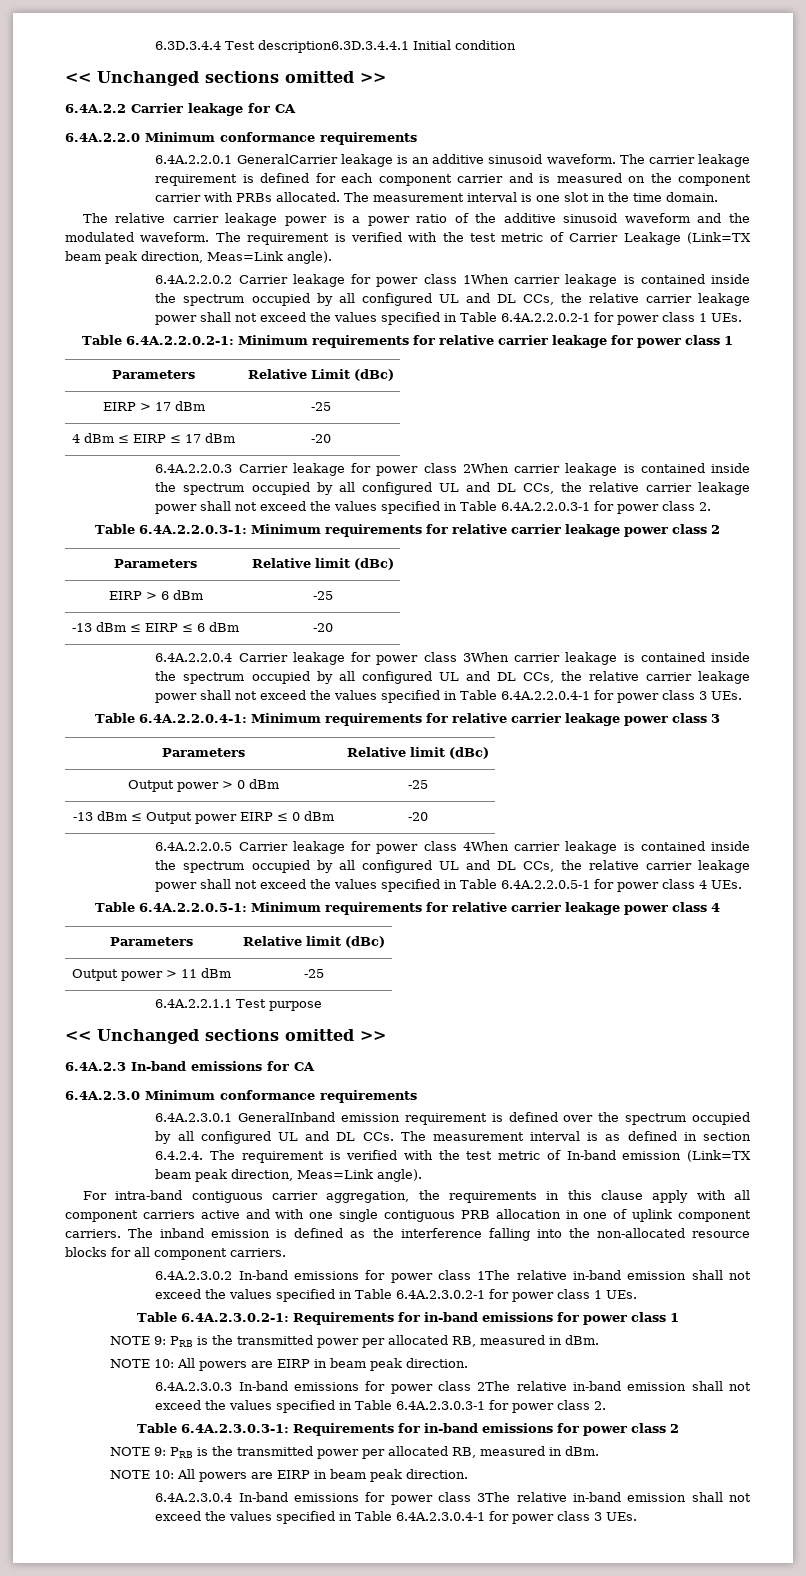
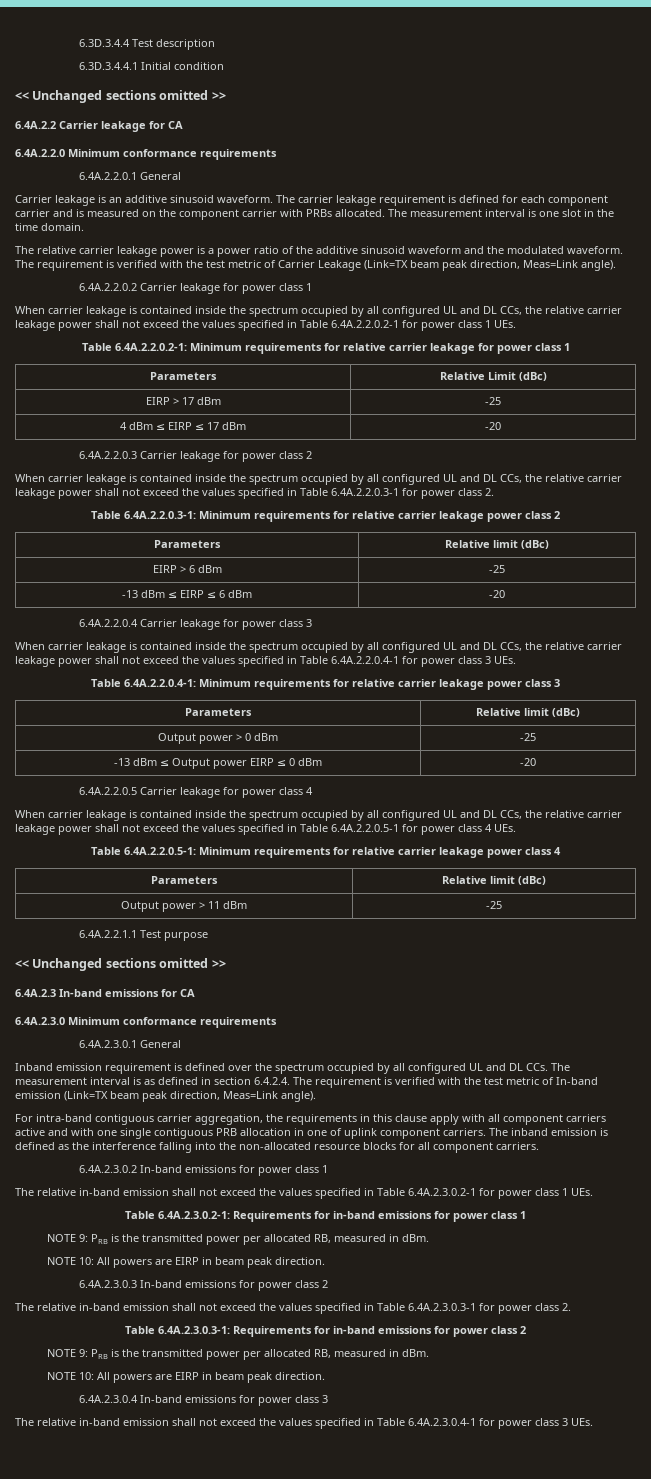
[258,40,410,53] description6.3D.3.4.4.1 -> [155,39,215,50] [78,62,138,70] description // 6.3D.3.4.4.1
[236,154,338,164] GeneralCarrier -> [139,172,181,180] [15,195,52,203] General // Carrier
[462,274,509,284] 1When -> [305,283,312,291] [15,306,45,314] 1 // When
[462,463,509,473] 2When -> [305,451,312,459] [15,474,45,482] 2 // When
[462,652,509,662] 3When -> [305,619,312,627] [15,642,45,650] 3 // When
[462,841,509,851] 4When -> [305,787,313,795] [15,810,45,818] 4 // When
[238,1112,336,1122] GeneralInband -> [139,1040,181,1048] [15,1063,53,1071] General // Inband
[477,1270,511,1280] 1The -> [321,1165,328,1173] [15,1188,34,1196] 1 // The
[477,1381,511,1391] 2The -> [321,1280,328,1288] [15,1303,34,1311] 2 // The
[477,1492,511,1502] 3The -> [321,1395,328,1403] [15,1418,34,1426] 3 // The

